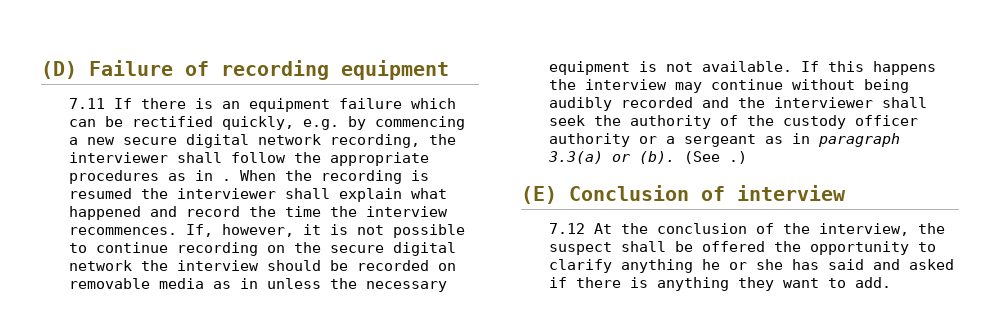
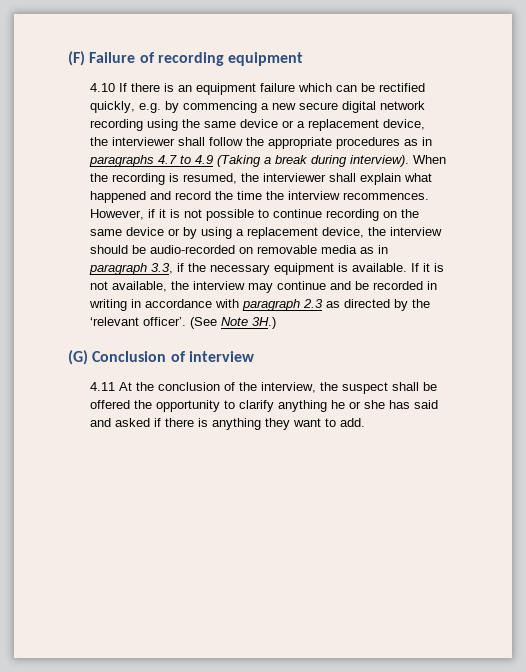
[41,61,77,79] (D) -> [68,51,85,66] (F)
[68,98,105,109] 7.11 -> [90,83,116,92] 4.10
[329,134,420,148] recording, -> [90,119,426,131] recording using the same device or a replacement device,
[221,179,231,181] . -> [89,155,410,167] paragraphs 4.7 to 4.9 (Taking a break during interview).
[68,188,132,199] resumed -> [183,173,238,184] resumed,
[185,224,294,237] If, however, -> [90,209,156,220] However, if
[329,242,456,256] [68,260,132,271] secure digital network -> [90,227,365,239] same device or by using a replacement device,
[356,260,429,271] recorded -> [150,245,236,254] audio-recorded
[266,278,321,289] unless -> [89,263,185,275] paragraph 3.3, if
[665,62,693,72] not -> (349, 267) none
[827,61,936,75] [548,79,909,93] [548,97,927,111] [548,115,918,129] [548,133,900,147] [547,151,747,164] [521,186,557,204] this happens the interview may continue without being audibly recorded and the interviewer shall seek the authority of the custody officer authority or a sergeant as in paragraph 3.3(a) or (b). (See .) // (E) -> [423,263,445,272] [90,281,438,293] [89,299,431,311] [90,317,277,329] [68,350,88,365] it is not available, the interview may continue and be recorded in writing in accordance with paragraph 2.3 as directed by the ‘relevant officer’. (See Note 3H.) // (G)
[548,223,585,234] 7.12 -> [90,382,116,391] 4.11

